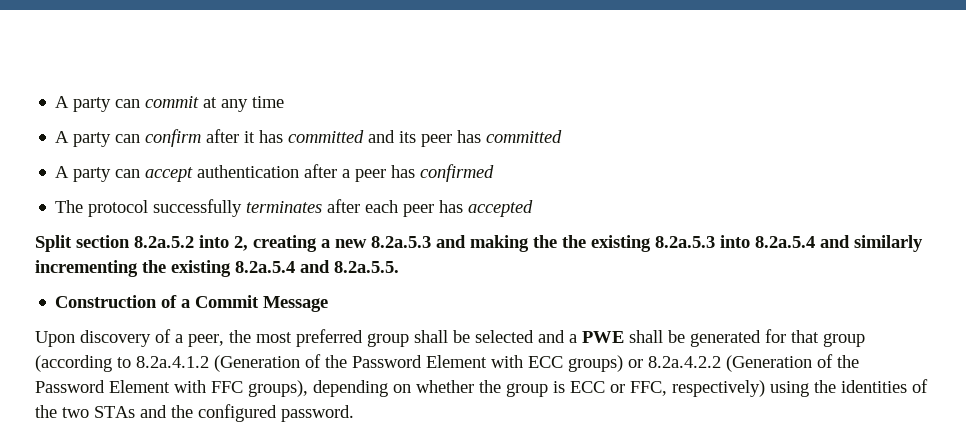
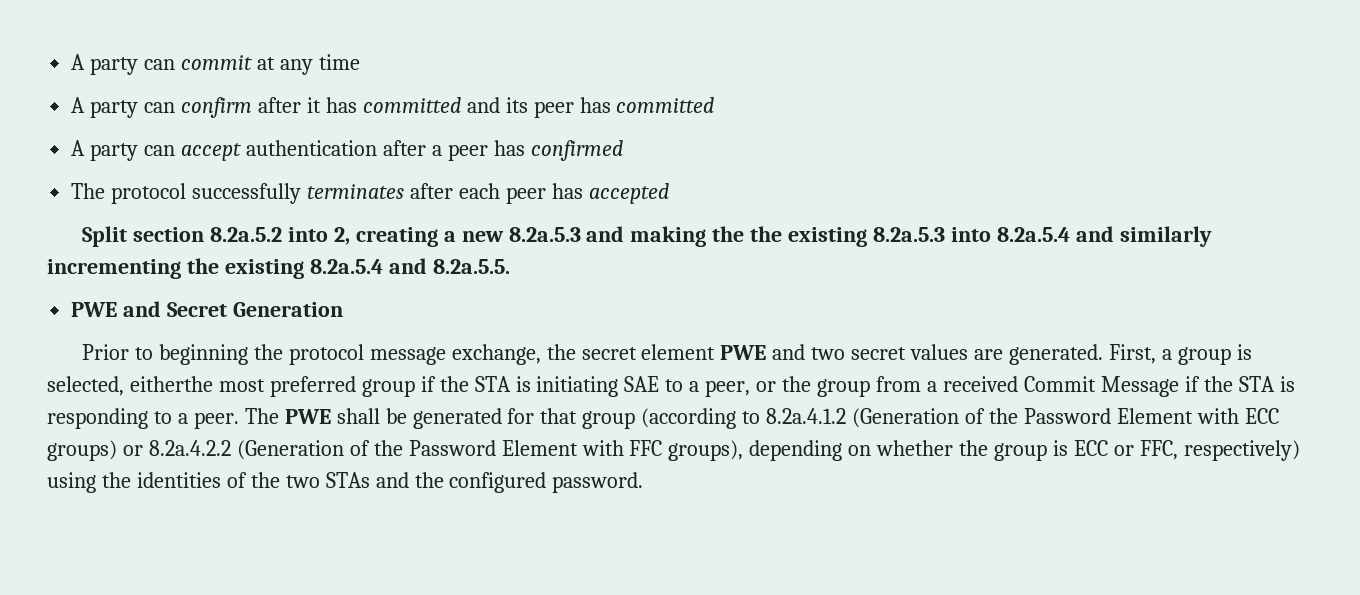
[55,295,329,312] [35,329,577,347] Construction of a Commit Message // Upon discovery of a peer, the most preferred group shall be selected and a -> [71,301,344,317] [81,344,1252,365] [47,376,1295,397] [47,408,279,429] PWE and Secret Generation // Prior to beginning the protocol message exchange, the secret element PWE and two secret values are generated. First, a group is selected, eitherthe most preferred group if the STA is initiating SAE to a peer, or the group from a received Commit Message if the STA is responding to a peer. The

